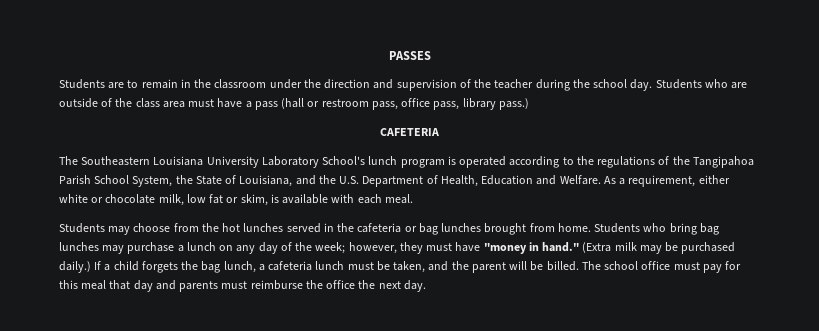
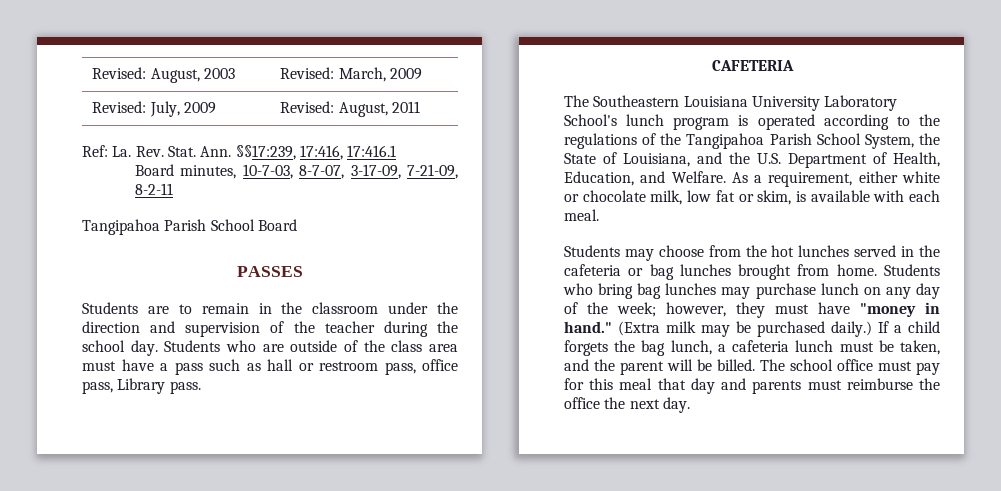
(388, 55) none -> [92,67,235,83] [280,67,422,82] [92,101,216,117] [280,101,420,117] [82,145,397,160] [134,164,458,179] [134,183,173,195] [82,219,297,235] Revised: August, 2003 | Revised: March, 2009 // Revised: July, 2009 | Revised: August, 2011 // Ref: La. Rev. Stat. Ann. §§17:239, 17:416, 17:416.1 // Board minutes, 10-7-03, 8-7-07, 3-17-09, 7-21-09, 8-2-11 // Tangipahoa Parish School Board //
[281,98,305,109] (hall -> [209,359,293,371] such as hall
[462,98,529,110] library pass.) -> [117,378,201,394] Library pass.
[481,175,534,185] Education -> [564,171,634,186] Education,
[177,245,184,252] a -> (816, 291) none

